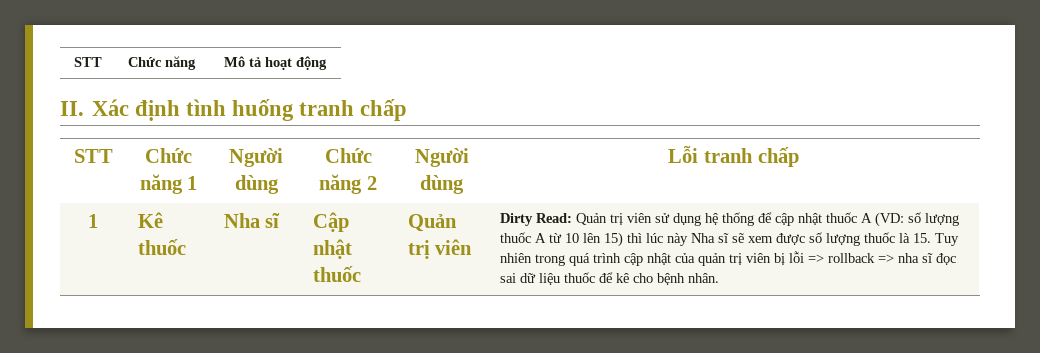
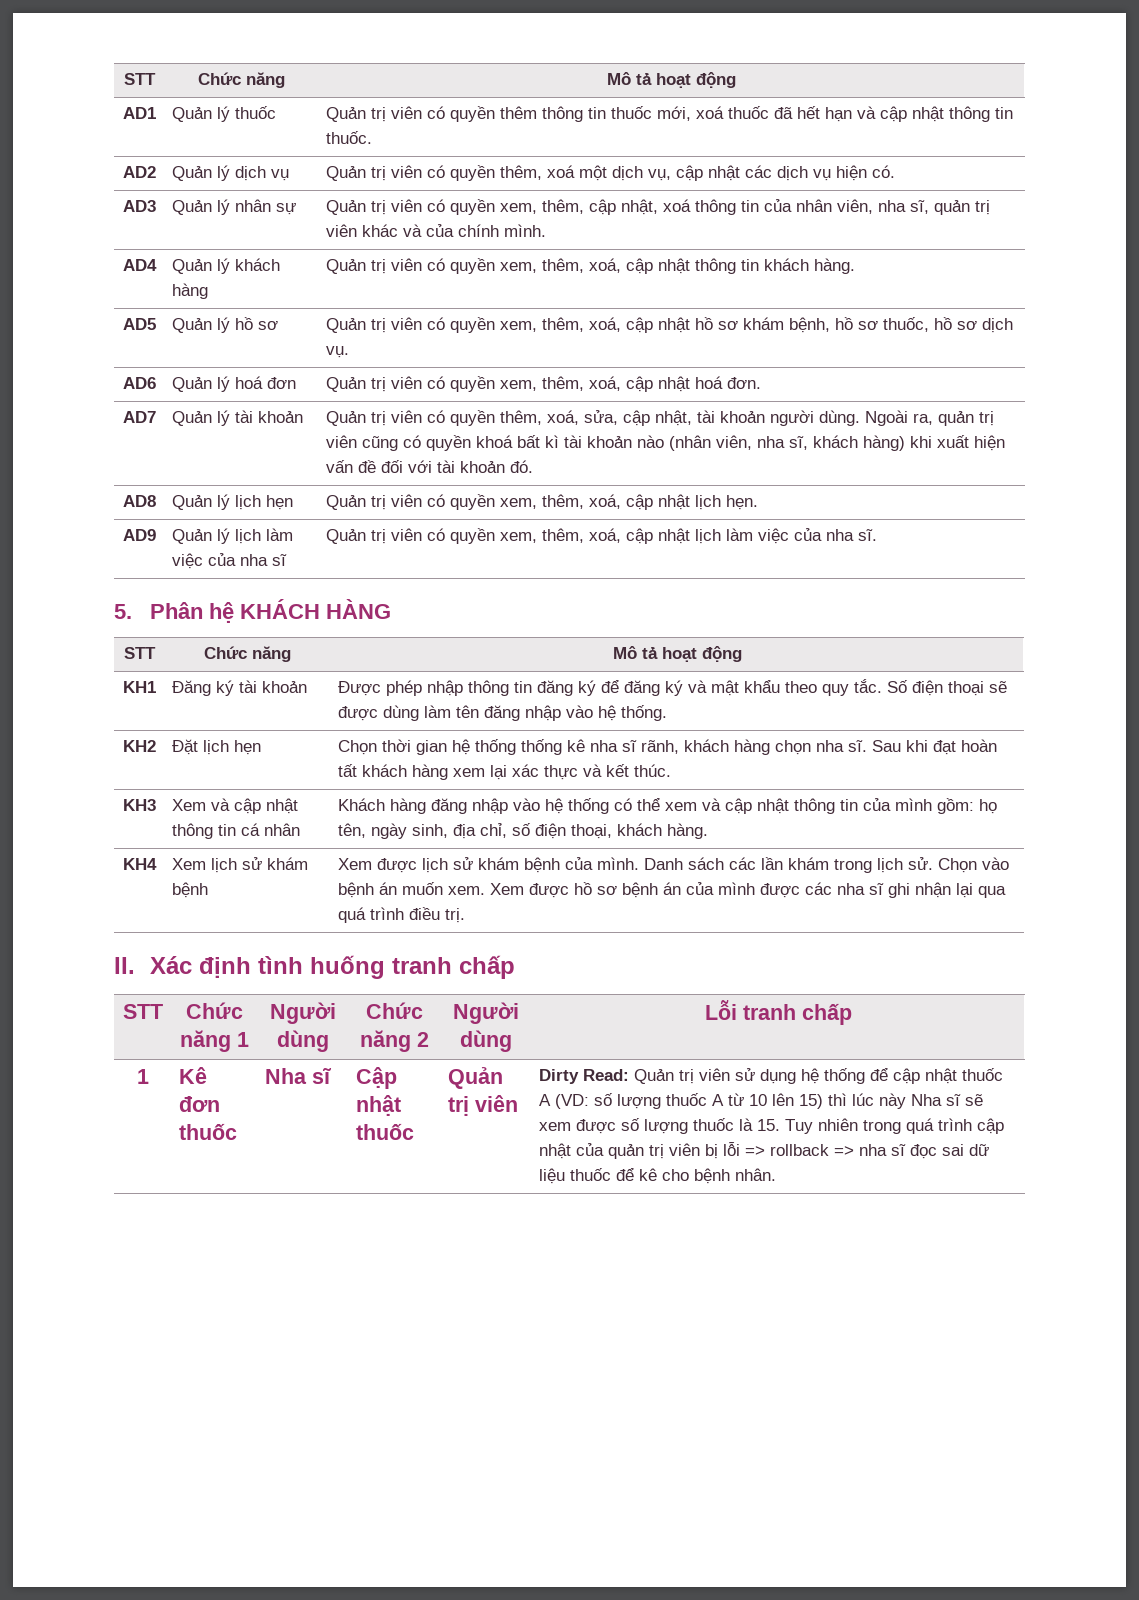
[73,57,102,67] [128,56,196,70] [223,56,327,70] STT | Chức năng | Mô tả hoạt động -> [124,73,156,85] [198,72,285,88] [607,72,737,88] [123,107,156,119] [172,106,277,122] [326,106,1014,122] [326,131,373,144] [123,166,156,178] [172,165,290,181] [326,165,896,181] [123,200,156,212] [172,199,297,215] [326,199,991,215] [326,224,547,237] [123,259,157,271] [172,258,281,274] [172,283,209,299] [326,258,856,274] [123,318,156,330] [172,317,279,333] [326,317,1014,333] [326,346,350,358] [123,377,156,389] [172,376,297,392] [326,376,762,392] [123,411,156,423] [172,410,304,426] [326,410,995,426] [326,435,1006,451] [326,460,534,473] [123,495,156,507] [172,494,294,510] [326,494,759,510] [123,529,156,541] [172,528,294,544] [172,553,288,569] [326,528,878,544] [114,599,391,623] [124,647,156,659] [204,646,291,662] [612,646,742,662] [123,681,156,693] [172,680,308,696] [338,679,1008,696] [338,705,668,721] [123,740,156,752] [172,739,262,755] [338,739,998,755] [338,764,672,780] [123,799,156,811] [172,798,299,814] [172,823,301,839] [338,798,998,814] [338,823,709,839] [123,858,157,870] [172,857,309,873] [172,882,209,898] [338,857,1010,873] [338,882,1007,898] [338,907,466,923] STT | Chức năng | Mô tả hoạt động // AD1 | Quản lý thuốc | Quản trị viên có quyền thêm thông tin thuốc mới, xoá thuốc đã hết hạn và cập nhật thông tin thuốc. // AD2 | Quản lý dịch vụ | Quản trị viên có quyền thêm, xoá một dịch vụ, cập nhật các dịch vụ hiện có. // AD3 | Quản lý nhân sự | Quản trị viên có quyền xem, thêm, cập nhật, xoá thông tin của nhân viên, nha sĩ, quản trị viên khác và của chính mình. // AD4 | Quản lý khách hàng | Quản trị viên có quyền xem, thêm, xoá, cập nhật thông tin khách hàng. // AD5 | Quản lý hồ sơ | Quản trị viên có quyền xem, thêm, xoá, cập nhật hồ sơ khám bệnh, hồ sơ thuốc, hồ sơ dịch vụ. // AD6 | Quản lý hoá đơn | Quản trị viên có quyền xem, thêm, xoá, cập nhật hoá đơn. // AD7 | Quản lý tài khoản | Quản trị viên có quyền thêm, xoá, sửa, cập nhật, tài khoản người dùng. Ngoài ra, quản trị viên cũng có quyền khoá bất kì tài khoản nào (nhân viên, nha sĩ, khách hàng) khi xuất hiện vấn đề đối với tài khoản đó. // AD8 | Quản lý lịch hẹn | Quản trị viên có quyền xem, thêm, xoá, cập nhật lịch hẹn. // AD9 | Quản lý lịch làm việc của nha sĩ | Quản trị viên có quyền xem, thêm, xoá, cập nhật lịch làm việc của nha sĩ. // 5. Phân hệ KHÁCH HÀNG // STT | Chức năng | Mô tả hoạt động // KH1 | Đăng ký tài khoản | Được phép nhập thông tin đăng ký để đăng ký và mật khẩu theo quy tắc. Số điện thoại sẽ được dùng làm tên đăng nhập vào hệ thống. // KH2 | Đặt lịch hẹn | Chọn thời gian hệ thống thống kê nha sĩ rãnh, khách hàng chọn nha sĩ. Sau khi đạt hoàn tất khách hàng xem lại xác thực và kết thúc. // KH3 | Xem và cập nhật thông tin cá nhân | Khách hàng đăng nhập vào hệ thống có thể xem và cập nhật thông tin của mình gồm: họ tên, ngày sinh, địa chỉ, số điện thoại, khách hàng. // KH4 | Xem lịch sử khám bệnh | Xem được lịch sử khám bệnh của mình. Danh sách các lần khám trong lịch sử. Chọn vào bệnh án muốn xem. Xem được hồ sơ bệnh án của mình được các nha sĩ ghi nhận lại qua quá trình điều trị.
(163, 220) none -> [179,1096,221,1112] đơn

